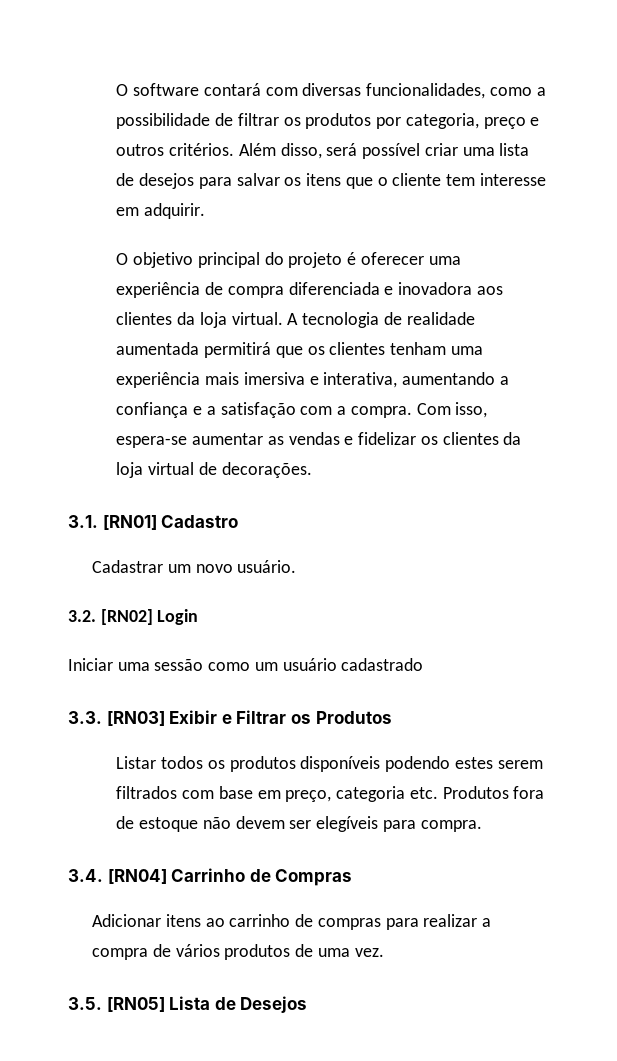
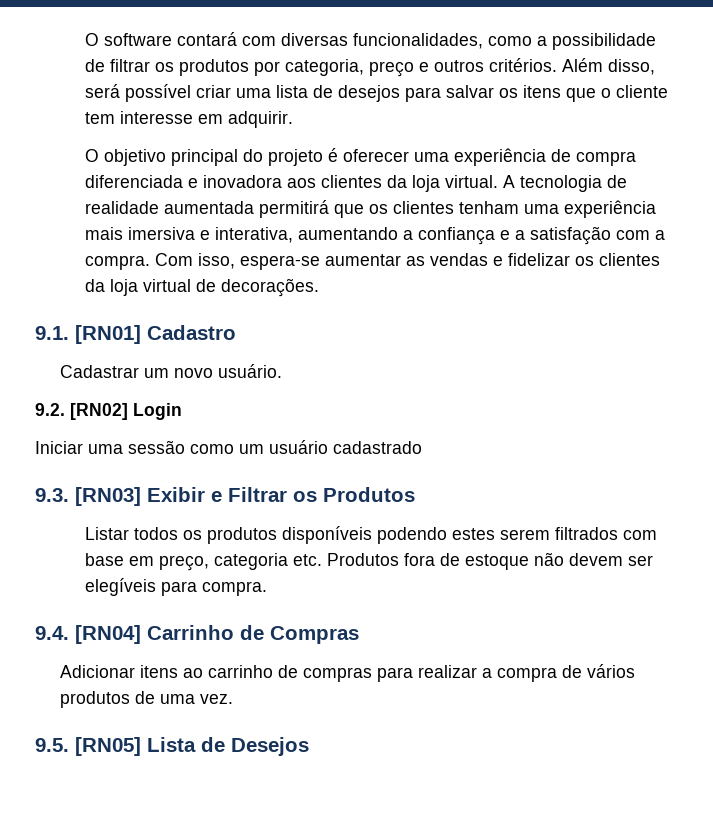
[68,515,98,528] 3.1. -> [35,326,69,340] 9.1.
[68,610,96,622] 3.2. -> [35,403,65,416] 9.2.
[68,711,102,724] 3.3. -> [35,488,69,502] 9.3.
[68,869,103,882] 3.4. -> [35,626,69,640] 9.4.
[68,997,102,1010] 3.5. -> [35,738,69,752] 9.5.

